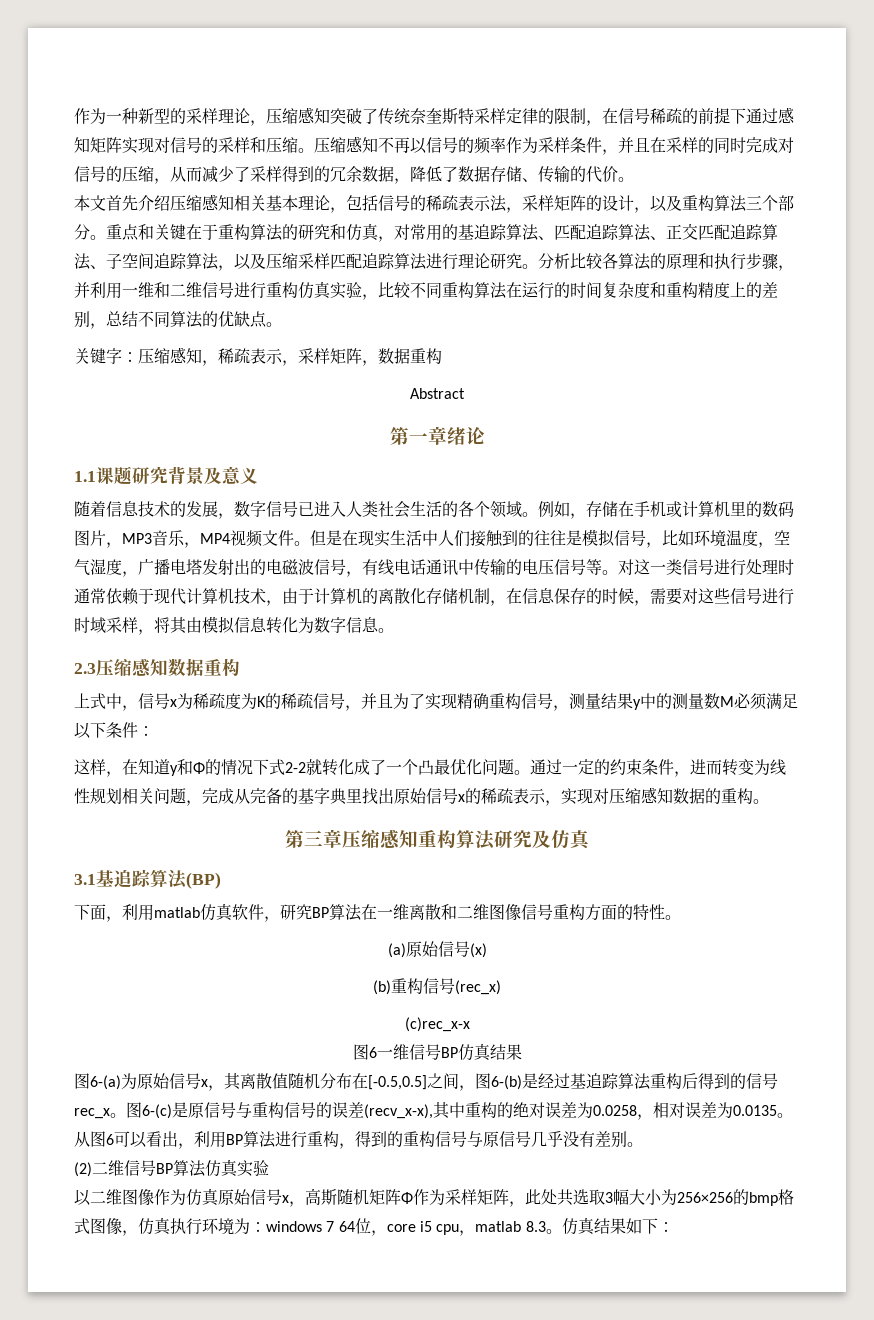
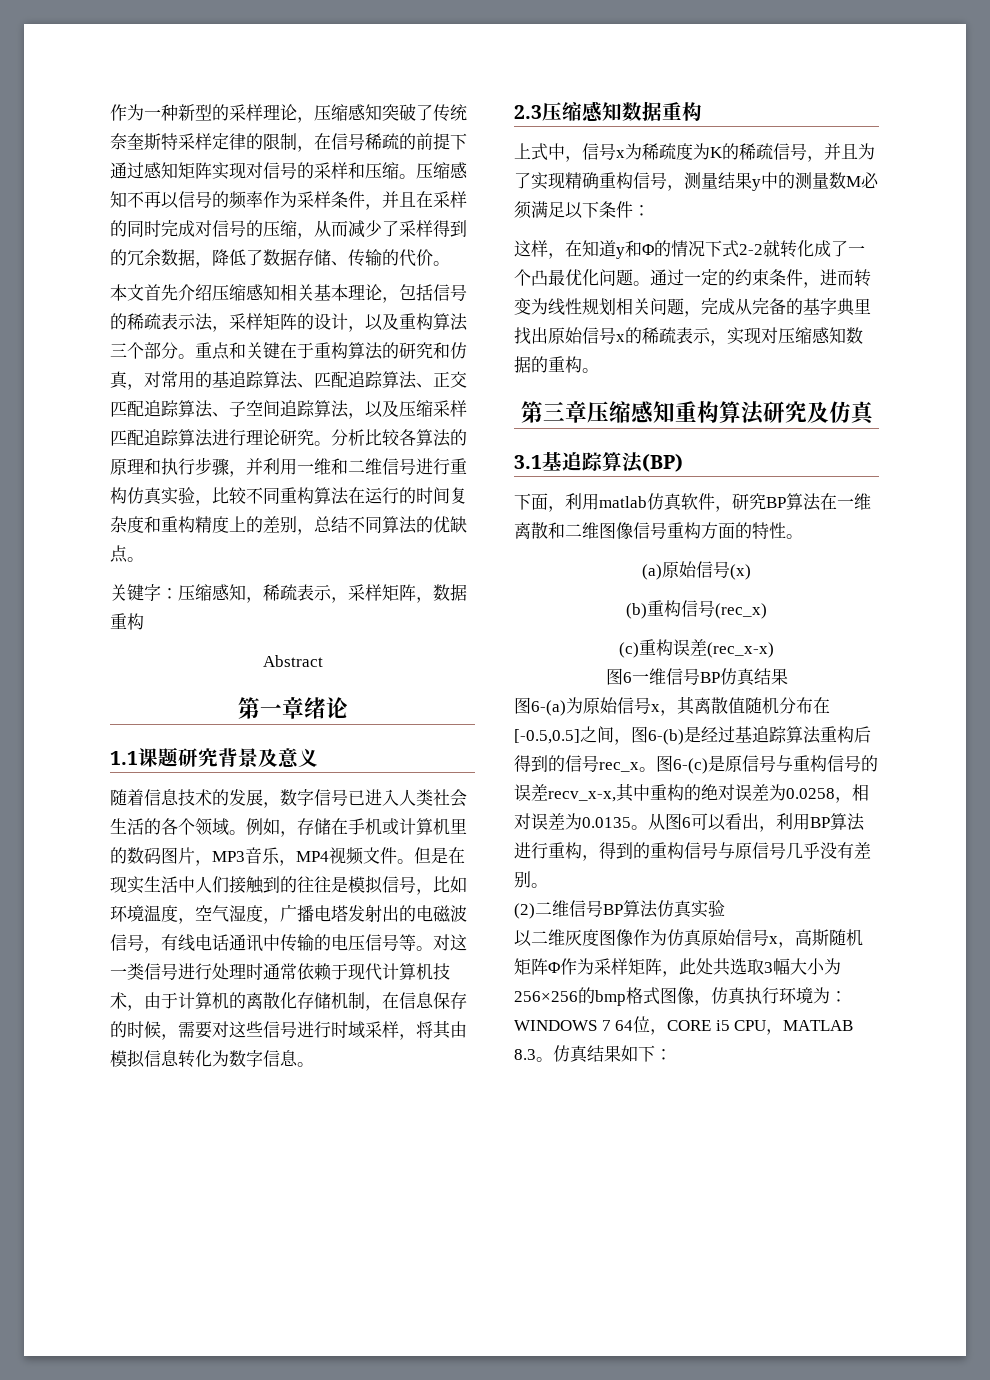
[404,1017,470,1032] (c)rec_x-x -> [619,639,774,658] (c)重构误差(rec_x-x)
[364,1104,433,1119] (recv_x-x), -> [548,791,616,802] recv_x-x,
(122, 1197) none -> [565,929,599,946] 灰度
[266,1221,322,1232] windows -> [514,1020,597,1031] WINDOWS
[386,1221,522,1236] core i5 cpu，matlab -> [667,1020,854,1035] CORE i5 CPU，MATLAB

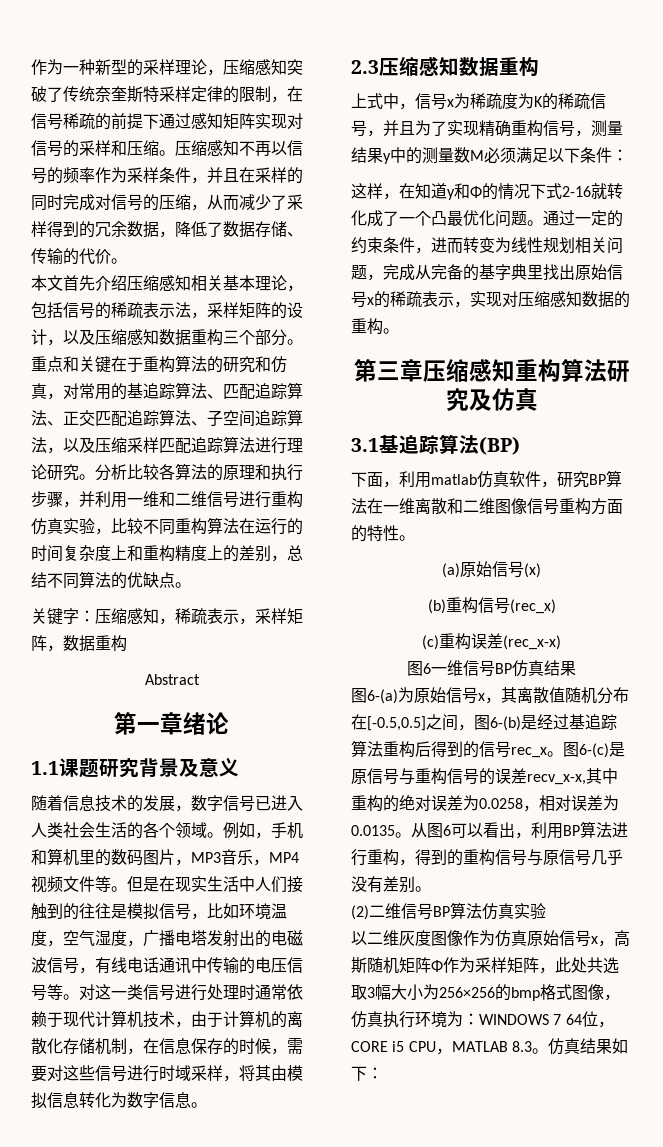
[399,313,468,331] 重构算法 -> [95,329,223,346] 压缩感知数据重构
(144, 524) none -> [111,545,127,560] 上
[297,818,416,835] 存储在手机或计 -> [271,822,303,839] [31,849,47,865] 手机和
(397, 855) none -> [95,876,111,892] 等
[739,244,763,255] 2-2 -> [562,186,591,197] 2-16

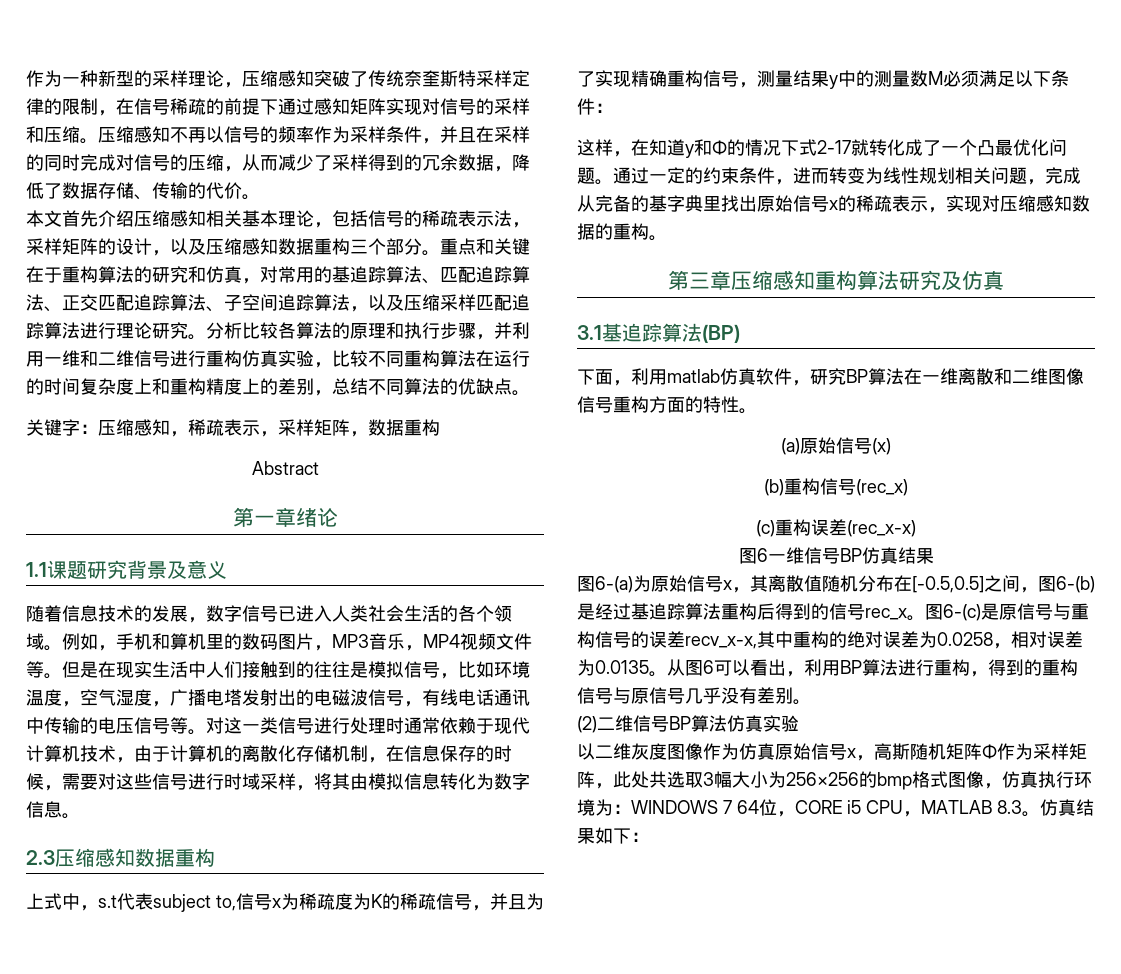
(415, 106) none -> [98,893,236,912] s.t代表subject to,
[562,186,591,197] 2-16 -> [817,140,851,154] 2-17

